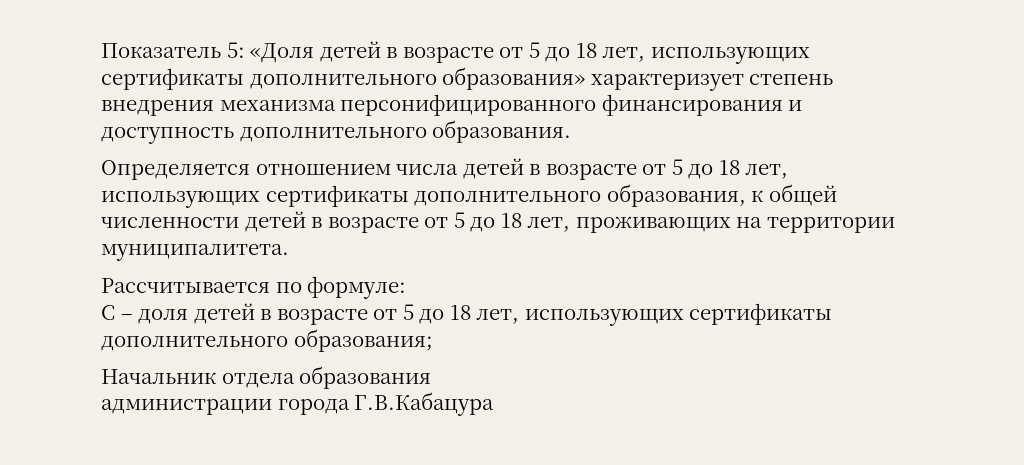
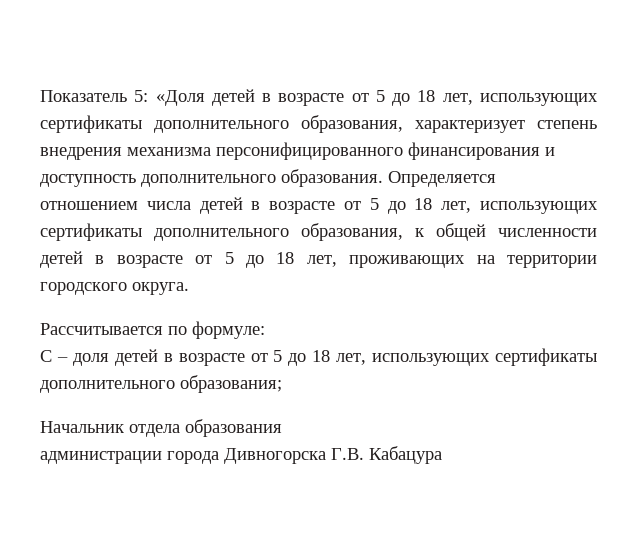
[442,67,586,90] образования» -> [301,115,403,133] образования,
(572, 131) // -> (383, 178) none
[101,244,289,261] муниципалитета. -> [40,282,189,295] городского округа.
[354,392,495,416] Г.В.Кабацура -> [224,446,442,464] Дивногорска Г.В. Кабацура

